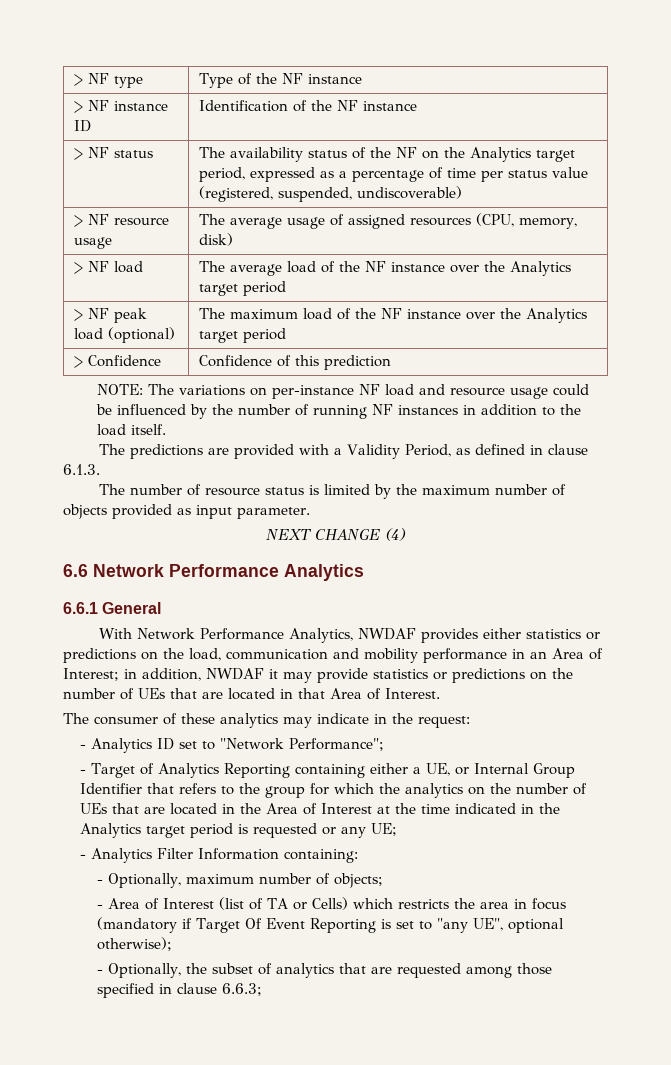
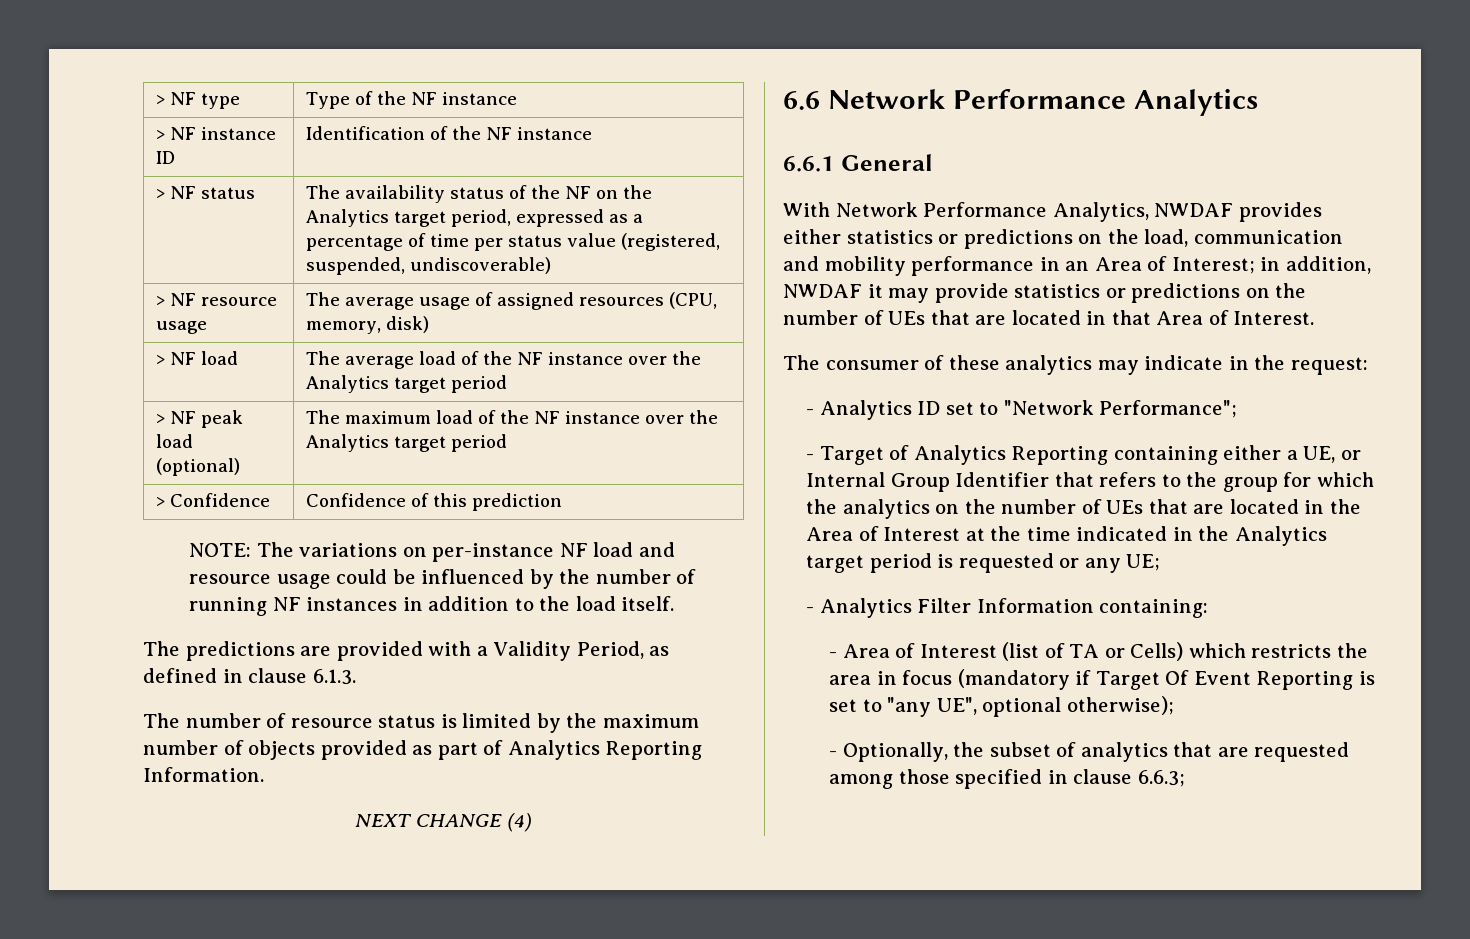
[196,505,310,519] input parameter. -> [437,740,703,760] [143,767,264,782] part of Analytics Reporting Information.
[96,873,383,888] // - Optionally, maximum number of objects; -> (1209, 608) none

